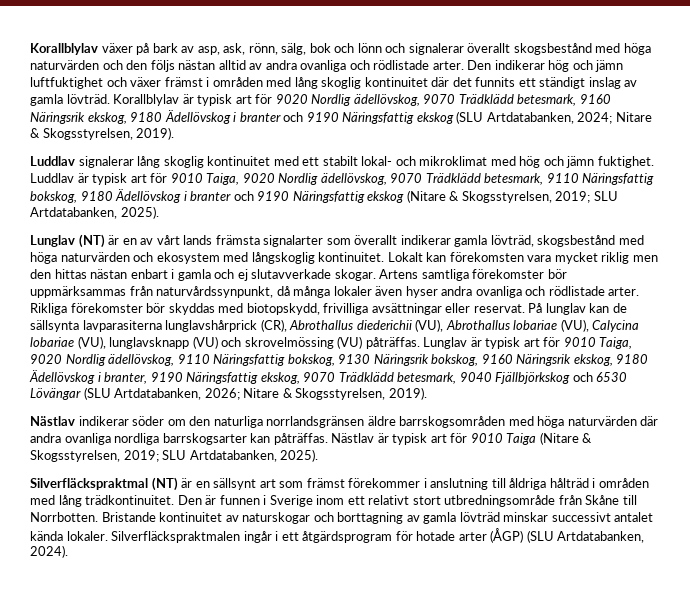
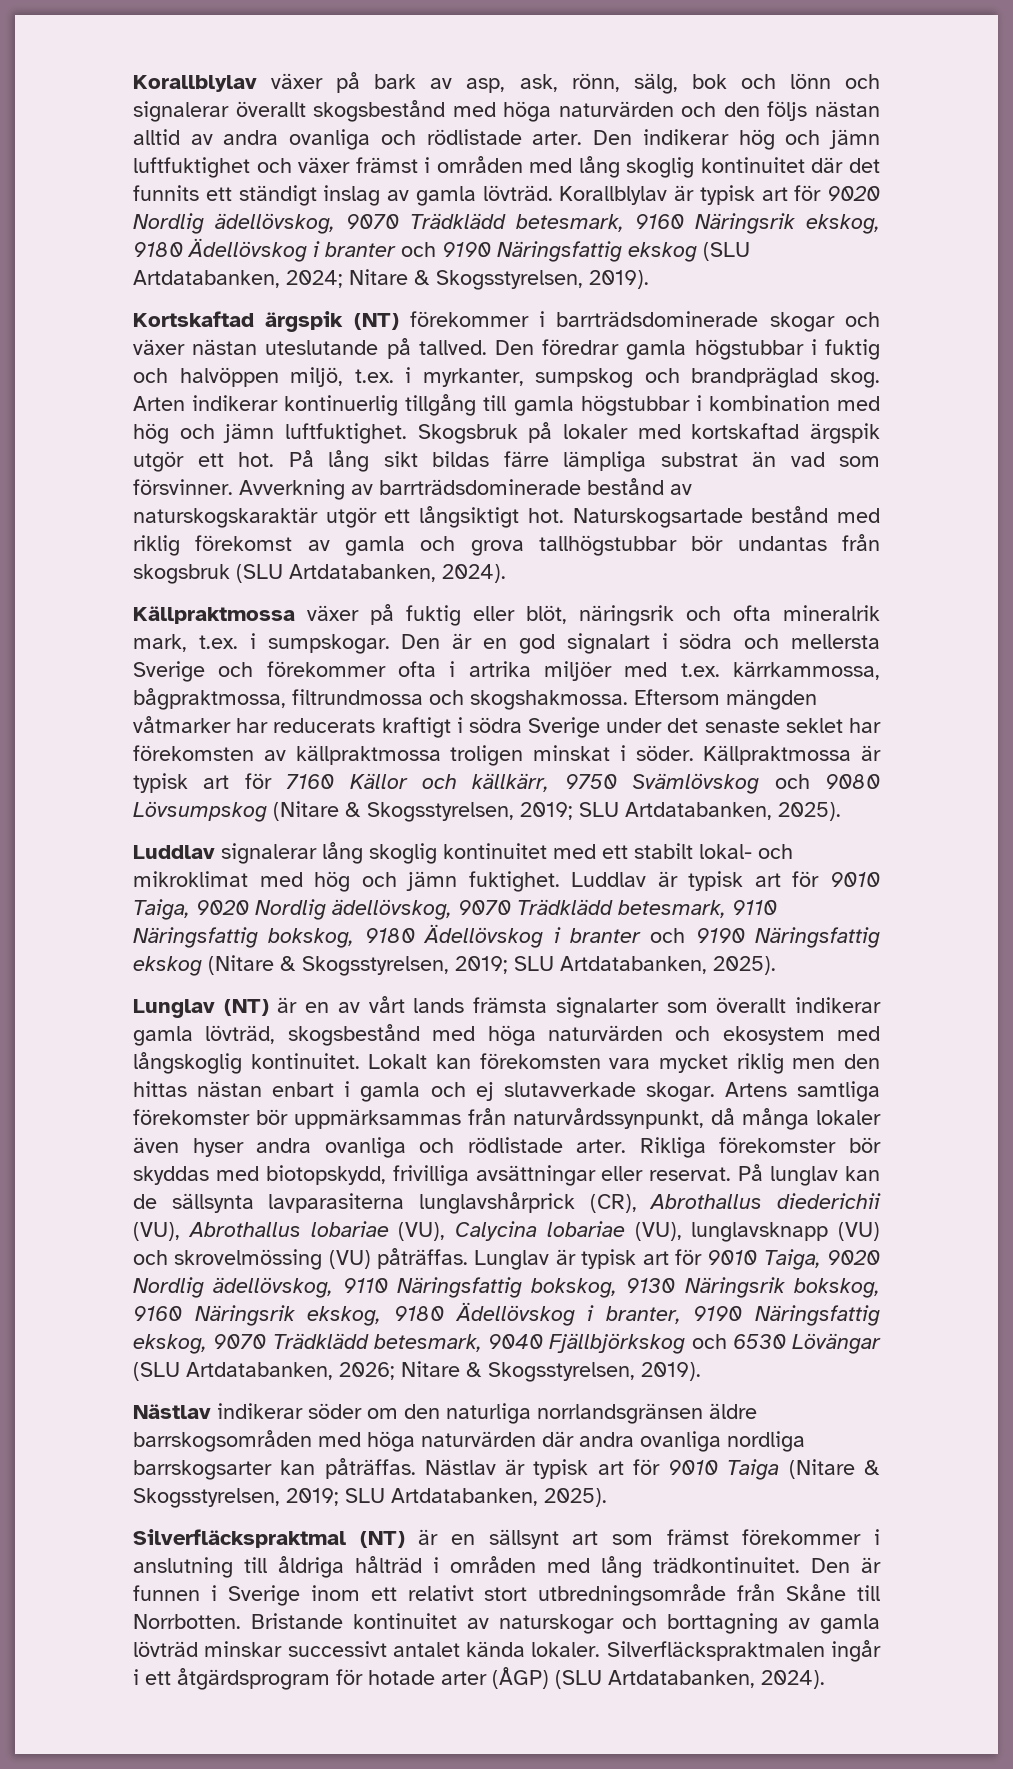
(175, 133) none -> [133,311,880,332] [133,338,881,360] [133,367,880,388] [133,394,880,416] [133,422,880,444] [133,450,880,472] [133,478,692,500] [133,506,880,528] [133,534,881,556] [133,564,506,584] [133,604,880,626] [133,633,880,654] [133,661,880,682] [133,688,817,710] [133,716,881,738] [133,745,881,766] [133,773,880,794] [133,801,841,822] // Kortskaftad ärgspik (NT) förekommer i barrträdsdominerade skogar och växer nästan uteslutande på tallved. Den föredrar gamla högstubbar i fuktig och halvöppen miljö, t.ex. i myrkanter, sumpskog och brandpräglad skog. Arten indikerar kontinuerlig tillgång till gamla högstubbar i kombination med hög och jämn luftfuktighet. Skogsbruk på lokaler med kortskaftad ärgspik utgör ett hot. På lång sikt bildas färre lämpliga substrat än vad som försvinner. Avverkning av barrträdsdominerade bestånd av naturskogskaraktär utgör ett långsiktigt hot. Naturskogsartade bestånd med riklig förekomst av gamla och grova tallhögstubbar bör undantas från skogsbruk (SLU Artdatabanken, 2024). // Källpraktmossa växer på fuktig eller blöt, näringsrik och ofta mineralrik mark, t.ex. i sumpskogar. Den är en god signalart i södra och mellersta Sverige och förekommer ofta i artrika miljöer med t.ex. kärrkammossa, bågpraktmossa, filtrundmossa och skogshakmossa. Eftersom mängden våtmarker har reducerats kraftigt i södra Sverige under det senaste seklet har förekomsten av källpraktmossa troligen minskat i söder. Källpraktmossa är typisk art för 7160 Källor och källkärr, 9750 Svämlövskog och 9080 Lövsumpskog (Nitare & Skogsstyrelsen, 2019; SLU Artdatabanken, 2025).

